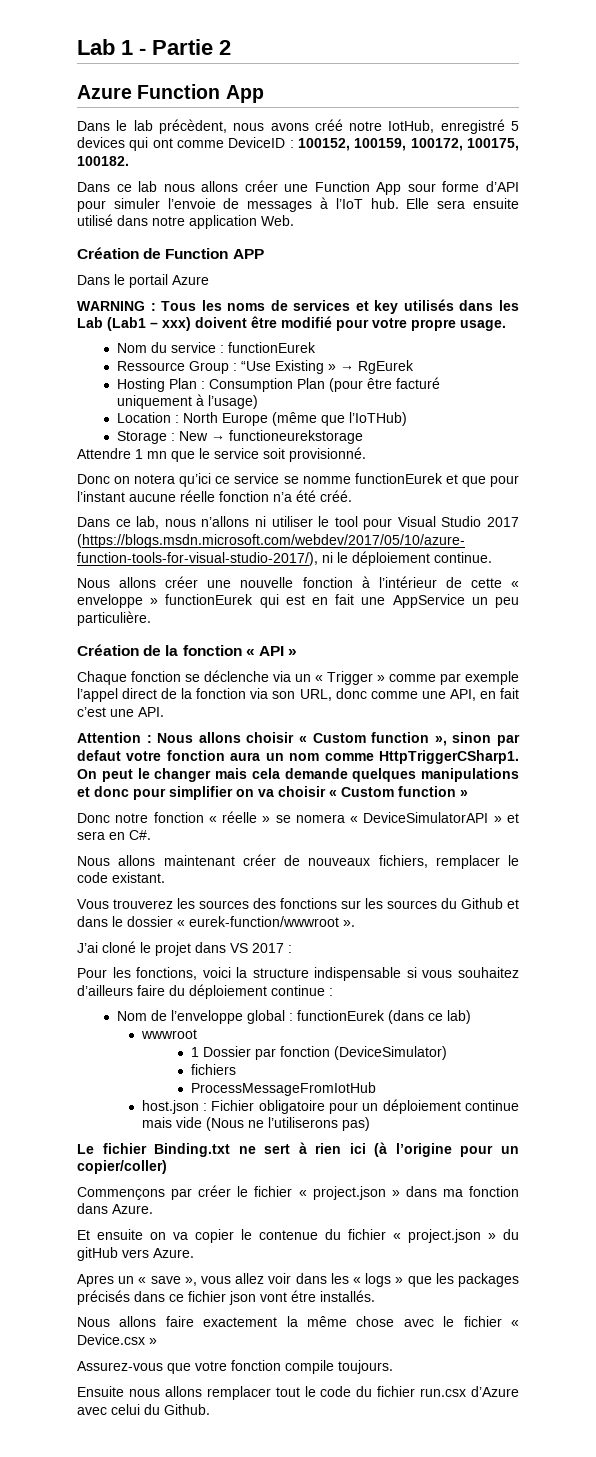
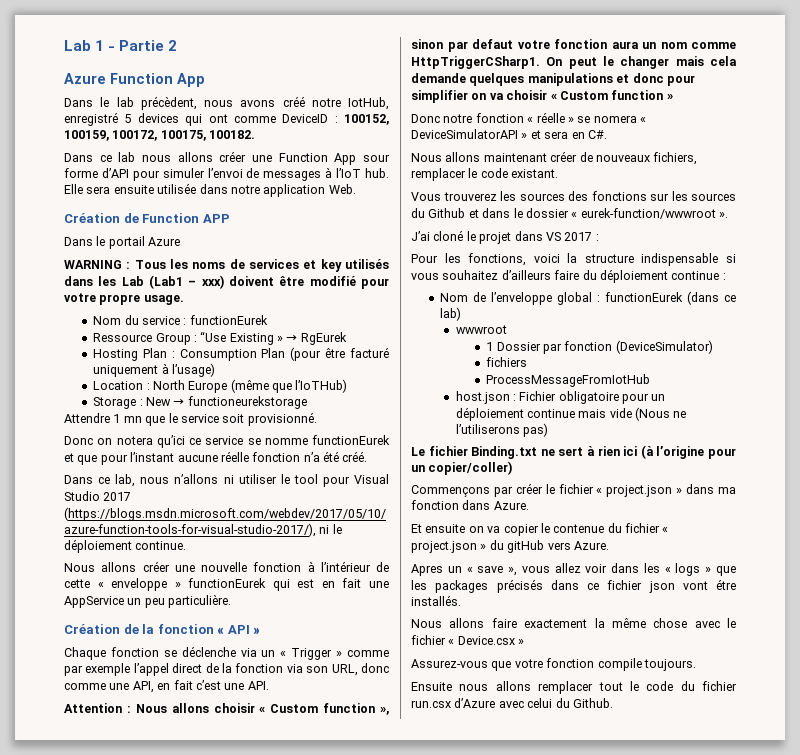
[167,198,216,209] l’envoie -> [207,168,243,178] l’envoi
[77,214,113,226] utilisé -> [157,183,197,194] utilisée

